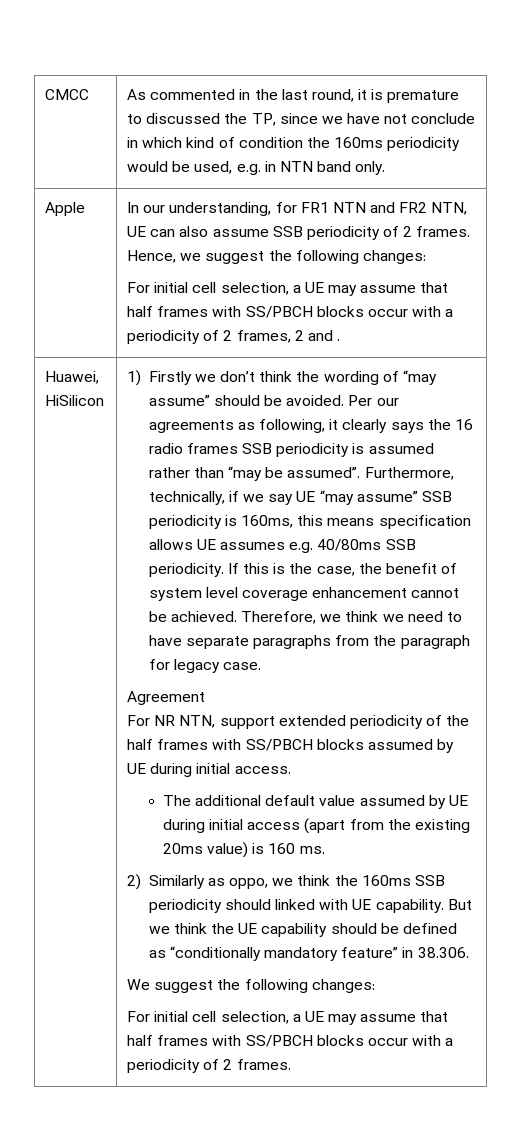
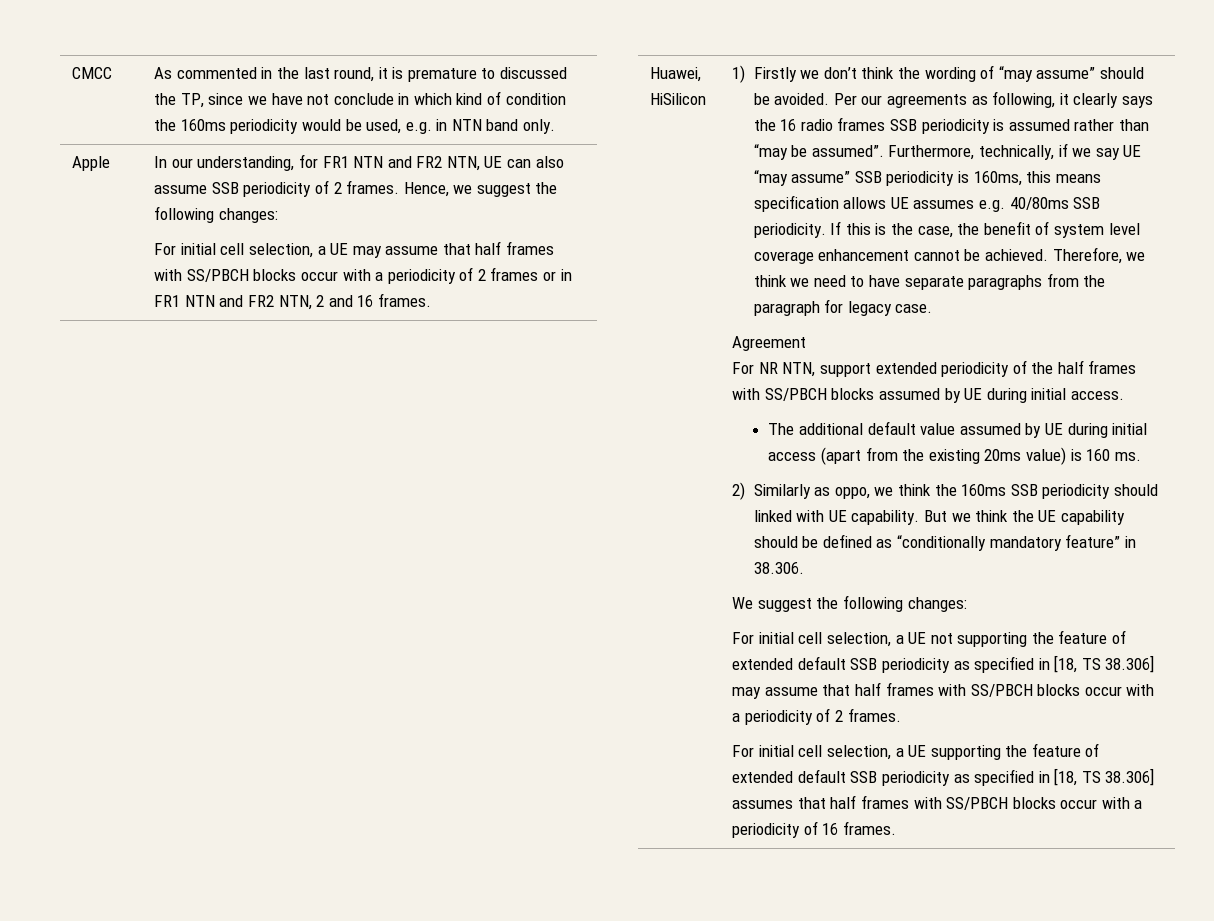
[236,330,341,343] frames, 2 and . -> [490,267,572,281] [154,293,431,310] frames or in FR1 NTN and FR2 NTN, 2 and 16 frames.
(324, 1016) none -> [930,630,1127,647] [732,655,1155,673] not supporting the feature of extended default SSB periodicity as specified in [18, TS 38.306]
(291, 1064) none -> [732,743,1100,760] [732,768,1155,786] [732,795,1143,810] [732,821,896,838] // For initial cell selection, a UE supporting the feature of extended default SSB periodicity as specified in [18, TS 38.306] assumes that half frames with SS/PBCH blocks occur with a periodicity of 16 frames.

